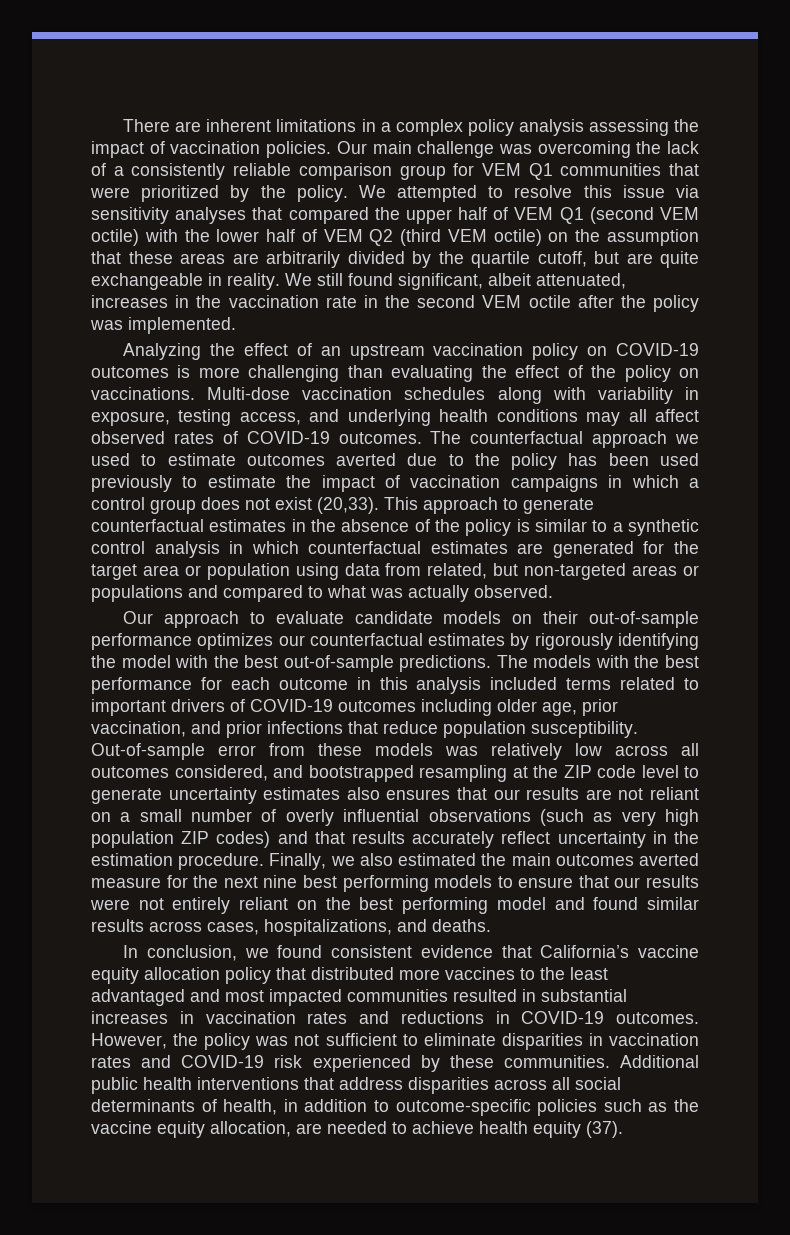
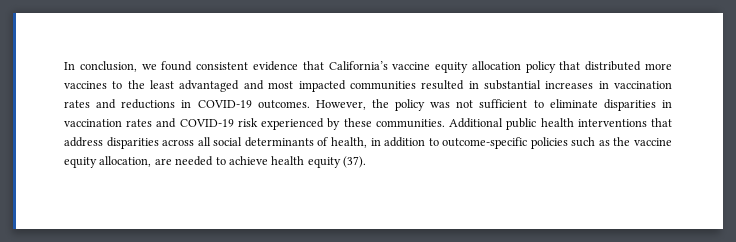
[123,119,699,136] [91,141,699,158] [91,163,699,180] [90,185,699,202] [91,207,699,224] [91,229,699,246] [91,251,699,268] [91,273,626,290] [91,295,699,312] [90,317,236,334] [123,343,700,360] [91,365,699,382] [91,387,699,404] [91,409,700,426] [91,431,699,448] [91,453,699,470] [91,475,699,492] [91,497,594,514] [91,519,699,536] [91,541,699,558] [91,563,699,580] [91,585,553,602] [123,611,699,628] [91,633,699,650] [91,655,699,672] [91,677,699,694] [91,699,618,716] [91,721,638,738] [91,743,699,760] [91,765,699,782] [91,787,700,804] [91,809,699,826] [91,831,699,848] [91,853,699,870] [91,875,699,892] [90,897,700,914] [91,919,491,936] There are inherent limitations in a complex policy analysis assessing the impact of vaccination policies. Our main challenge was overcoming the lack of a consistently reliable comparison group for VEM Q1 communities that were prioritized by the policy. We attempted to resolve this issue via sensitivity analyses that compared the upper half of VEM Q1 (second VEM octile) with the lower half of VEM Q2 (third VEM octile) on the assumption that these areas are arbitrarily divided by the quartile cutoff, but are quite exchangeable in reality. We still found significant, albeit attenuated, increases in the vaccination rate in the second VEM octile after the policy was implemented. // Analyzing the effect of an upstream vaccination policy on COVID-19 outcomes is more challenging than evaluating the effect of the policy on vaccinations. Multi-dose vaccination schedules along with variability in exposure, testing access, and underlying health conditions may all affect observed rates of COVID-19 outcomes. The counterfactual approach we used to estimate outcomes averted due to the policy has been used previously to estimate the impact of vaccination campaigns in which a control group does not exist (20,33). This approach to generate counterfactual estimates in the absence of the policy is similar to a synthetic control analysis in which counterfactual estimates are generated for the target area or population using data from related, but non-targeted areas or populations and compared to what was actually observed. // Our approach to evaluate candidate models on their out-of-sample performance optimizes our counterfactual estimates by rigorously identifying the model with the best out-of-sample predictions. The models with the best performance for each outcome in this analysis included terms related to important drivers of COVID-19 outcomes including older age, prior vaccination, and prior infections that reduce population susceptibility. Out-of-sample error from these models was relatively low across all outcomes considered, and bootstrapped resampling at the ZIP code level to generate uncertainty estimates also ensures that our results are not reliant on a small number of overly influential observations (such as very high population ZIP codes) and that results accurately reflect uncertainty in the estimation procedure. Finally, we also estimated the main outcomes averted measure for the next nine best performing models to ensure that our results were not entirely reliant on the best performing model and found similar results across cases, hospitalizations, and deaths. // -> (64, 66) none

